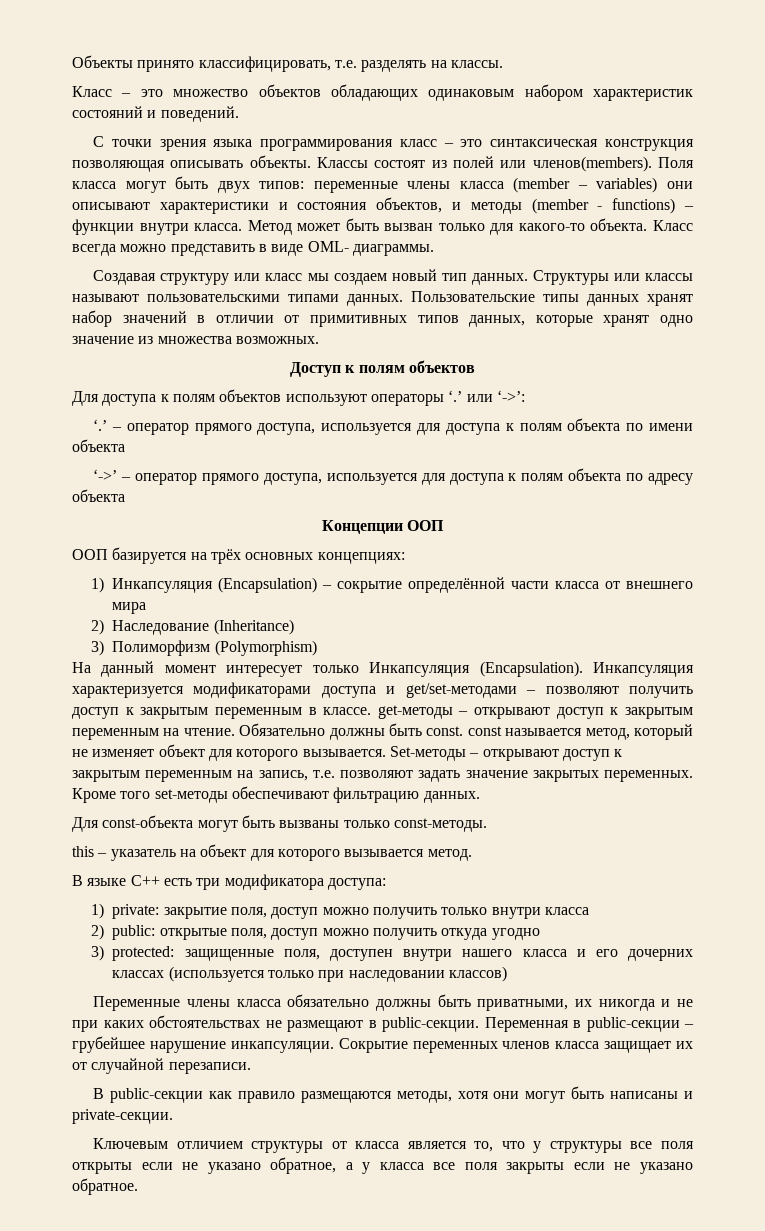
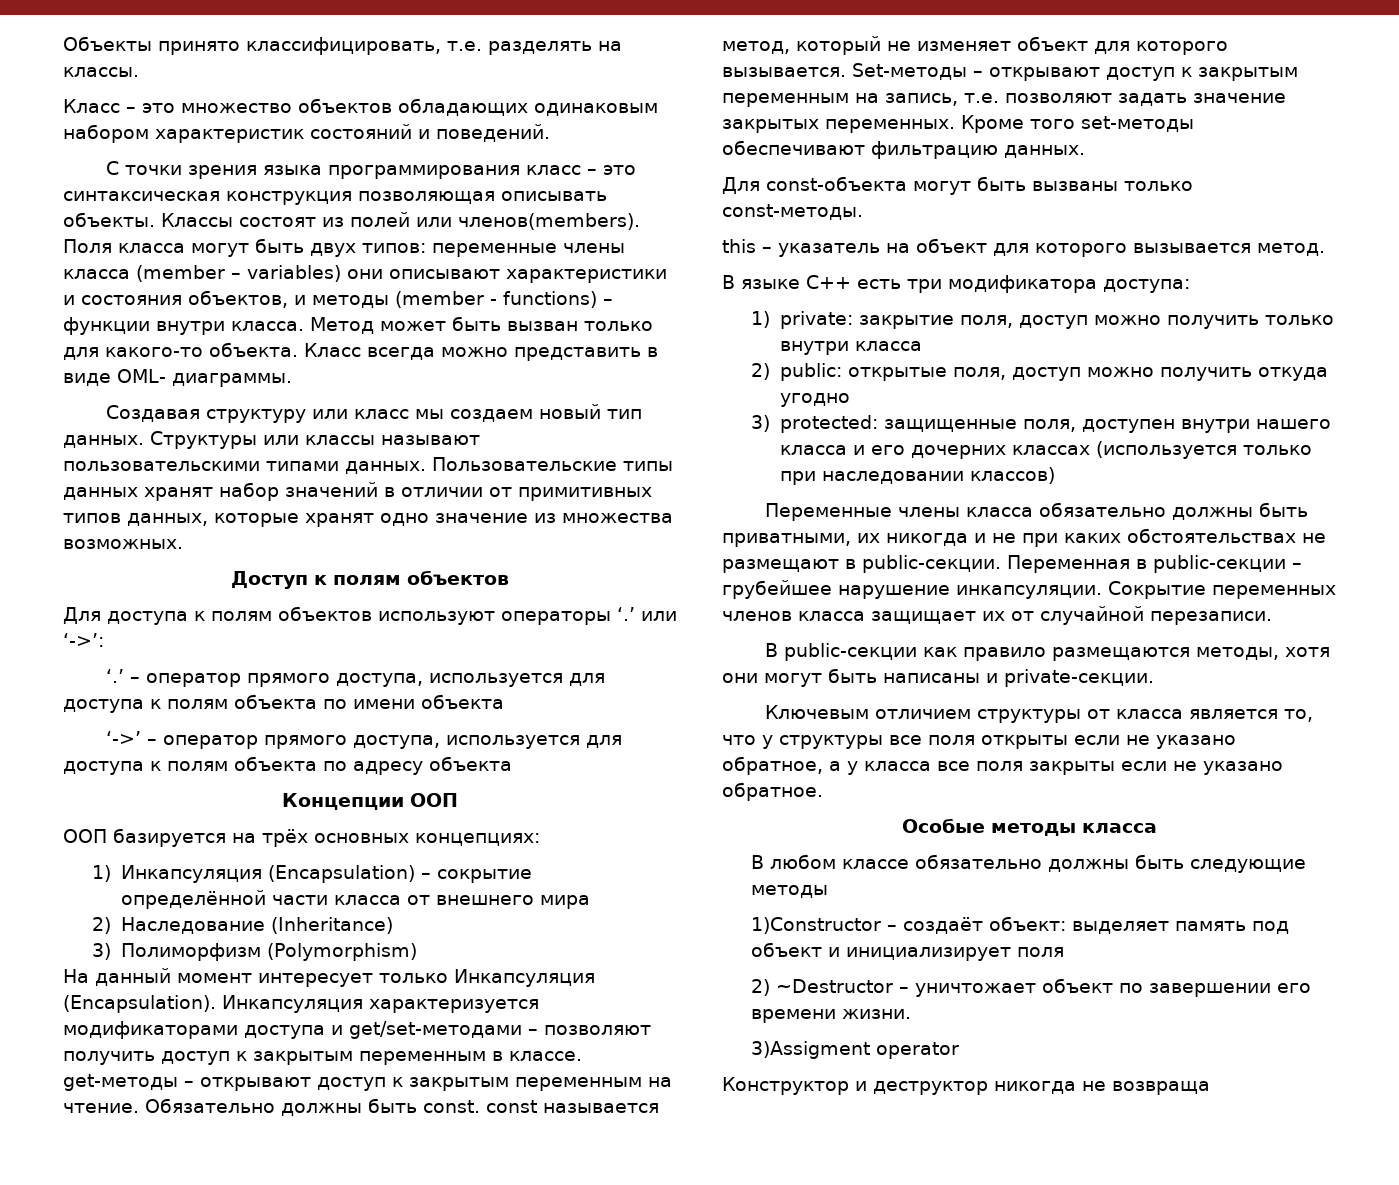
(138, 1186) none -> [901,818,1157,836] [750,854,1306,873] [750,885,828,898] [750,916,1289,934] [750,942,1064,961] [750,978,1311,997] [750,1009,911,1023] [750,1041,959,1059] [722,1077,1210,1095] // Особые методы класса // В любом классе обязательно должны быть следующие методы // 1)Constructor – cоздаёт объект: выделяет память под объект и инициализирует поля // 2) ~Destructor – уничтожает объект по завершении его времени жизни. // 3)Assigment operator // Конструктор и деструктор никогда не возвраща

